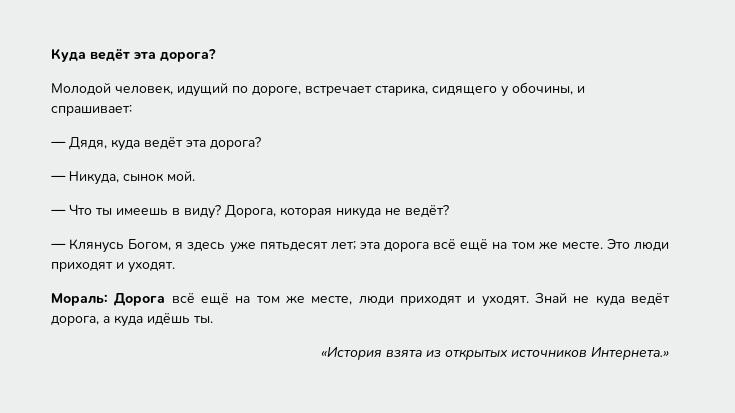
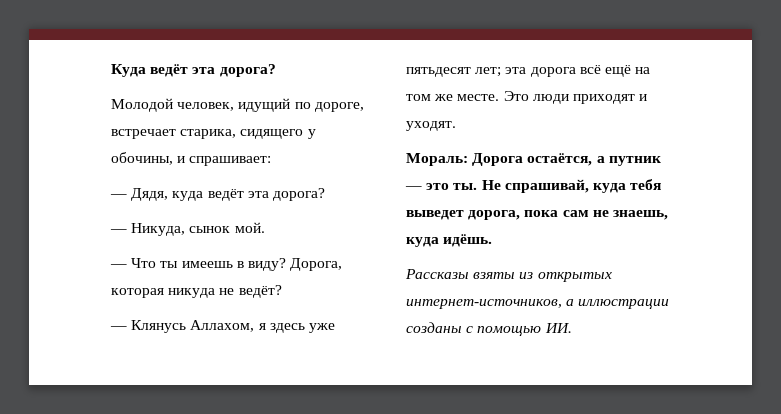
[128,239,172,251] Богом, -> [190,320,255,332] Аллахом,
[171,292,671,307] [51,313,213,327] [321,346,669,360] всё ещё на том же месте, люди приходят и уходят. Знай не куда ведёт дорога, а куда идёшь ты. // «История взята из открытых источников Интернета.» -> [527,153,661,166] [405,179,662,193] [406,210,668,220] [406,234,493,247] [405,269,612,282] [406,299,670,309] [406,322,572,336] остаётся, а путник — это ты. Не спрашивай, куда тебя выведет дорога, пока сам не знаешь, куда идёшь. // Рассказы взяты из открытых интернет-источников, а иллюстрации созданы с помощью ИИ.

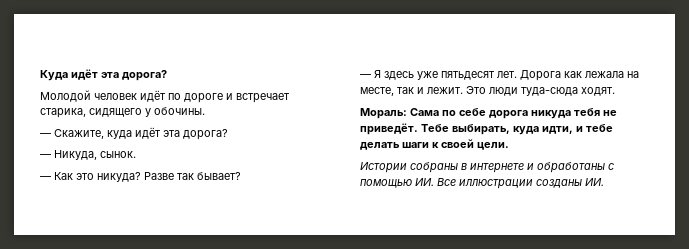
[150,64,189,77] ведёт -> [71,69,98,80] идёт
[177,98,364,112] [111,129,316,139] [111,152,272,166] [110,188,244,201] человек, идущий по дороге, встречает старика, сидящего у обочины, и спрашивает: // — Дядя, куда ведёт -> [94,90,290,103] [40,107,205,118] [40,127,161,139] человек идёт по дороге и встречает старика, сидящего у обочины. // — Скажите, куда идёт
[189,222,265,233] [110,258,343,271] [111,285,282,298] [110,320,335,333] [406,65,651,77] [406,91,648,104] [406,121,456,131] [406,153,661,166] [405,179,662,193] [406,210,668,220] [406,234,493,247] [405,269,612,282] [406,299,670,309] [406,322,542,336] сынок мой. // — Что ты имеешь в виду? Дорога, которая никуда не ведёт? // — Клянусь Аллахом, я здесь уже пятьдесят лет; эта дорога всё ещё на том же месте. Это люди приходят и уходят. // Мораль: Дорога остаётся, а путник — это ты. Не спрашивай, куда тебя выведет дорога, пока сам не знаешь, куда идёшь. // Рассказы взяты из открытых интернет-источников, а иллюстрации созданы с помощью -> [100,151,136,158] [40,172,241,182] [360,70,639,81] [360,86,615,96] [360,108,617,119] [360,123,613,135] [360,139,509,150] [360,162,614,173] [360,178,582,189] сынок. // — Как это никуда? Разве так бывает? // — Я здесь уже пятьдесят лет. Дорога как лежала на месте, так и лежит. Это люди туда-сюда ходят. // Мораль: Сама по себе дорога никуда тебя не приведёт. Тебе выбирать, куда идти, и тебе делать шаги к своей цели. // Истории собраны в интернете и обработаны с помощью ИИ. Все иллюстрации созданы

